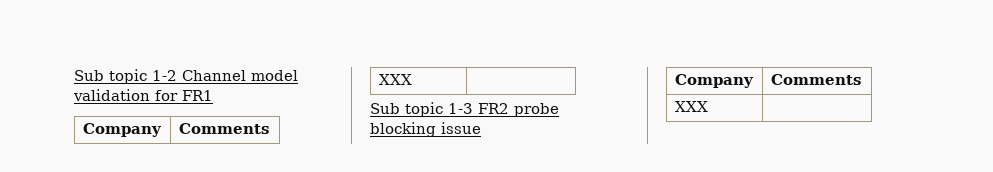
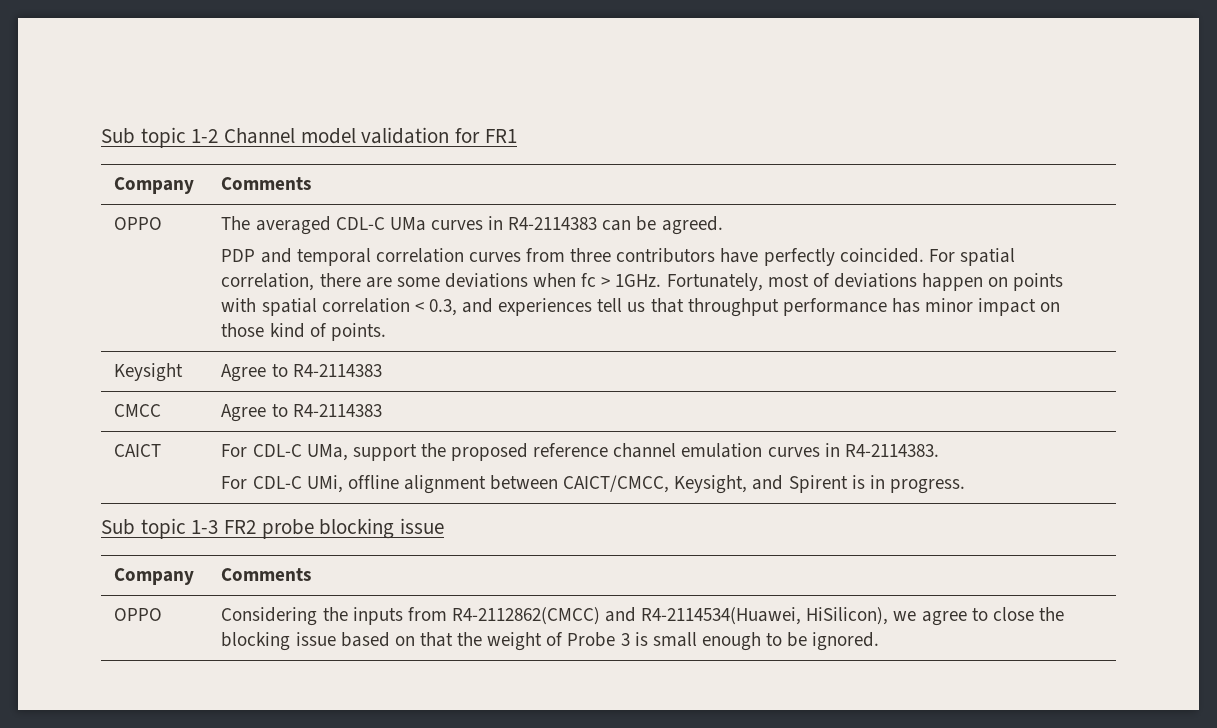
[378,74,412,85] XXX | -> [114,217,163,230] [221,216,723,235] [221,248,1015,266] [221,273,1064,291] [221,298,1061,317] [221,323,386,341] [114,363,184,382] [221,364,382,382] [114,404,162,417] [221,404,382,422] [114,444,162,457] [221,443,939,461] [221,475,965,494] OPPO | The averaged CDL-C UMa curves in R4-2114383 can be agreed. // PDP and temporal correlation curves from three contributors have perfectly coincided. For spatial correlation, there are some deviations when fc > 1GHz. Fortunately, most of deviations happen on points with spatial correlation < 0.3, and experiences tell us that throughput performance has minor impact on those kind of points. // Keysight | Agree to R4-2114383 // CMCC | Agree to R4-2114383 // CAICT | For CDL-C UMa, support the proposed reference channel emulation curves in R4-2114383. // For CDL-C UMi, offline alignment between CAICT/CMCC, Keysight, and Spirent is in progress.
[674,101,708,112] XXX | -> [114,608,163,621] [221,607,1064,626] [221,632,880,651] OPPO | Considering the inputs from R4-2112862(CMCC) and R4-2114534(Huawei, HiSilicon), we agree to close the blocking issue based on that the weight of Probe 3 is small enough to be ignored.

